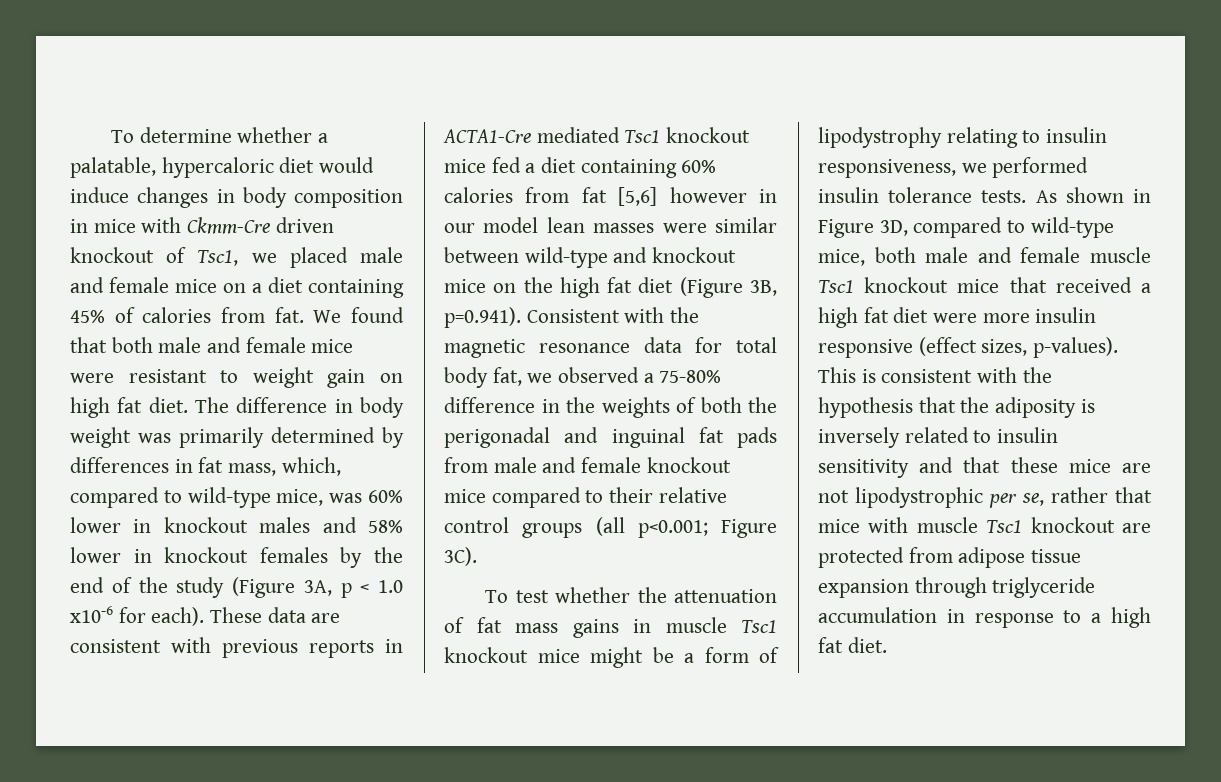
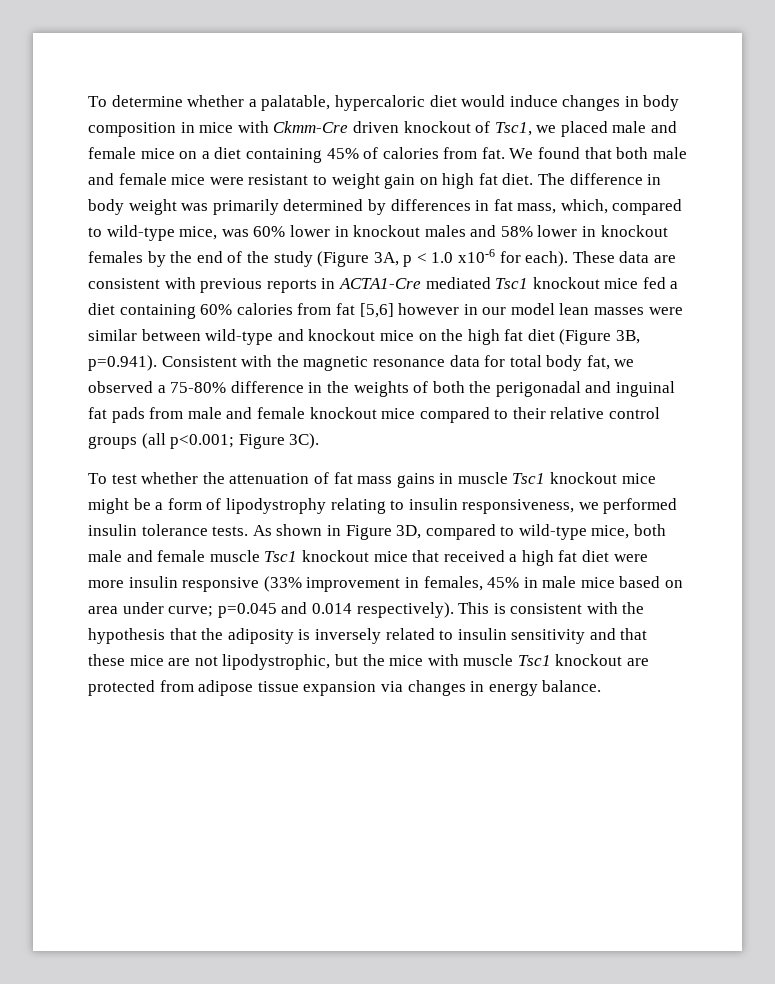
[918,337,1119,358] (effect sizes, p-values). -> [263,576,684,592] [88,602,454,618] (33% improvement in females, 45% in male mice based on area under curve; p=0.045 and 0.014 respectively).
[855,487,1152,508] lipodystrophic per se, rather that -> [222,654,385,670] lipodystrophic, but the
[914,577,1096,598] [818,607,1151,628] [818,637,887,653] through triglyceride accumulation in response to a high fat diet. -> [380,680,602,696] via changes in energy balance.

